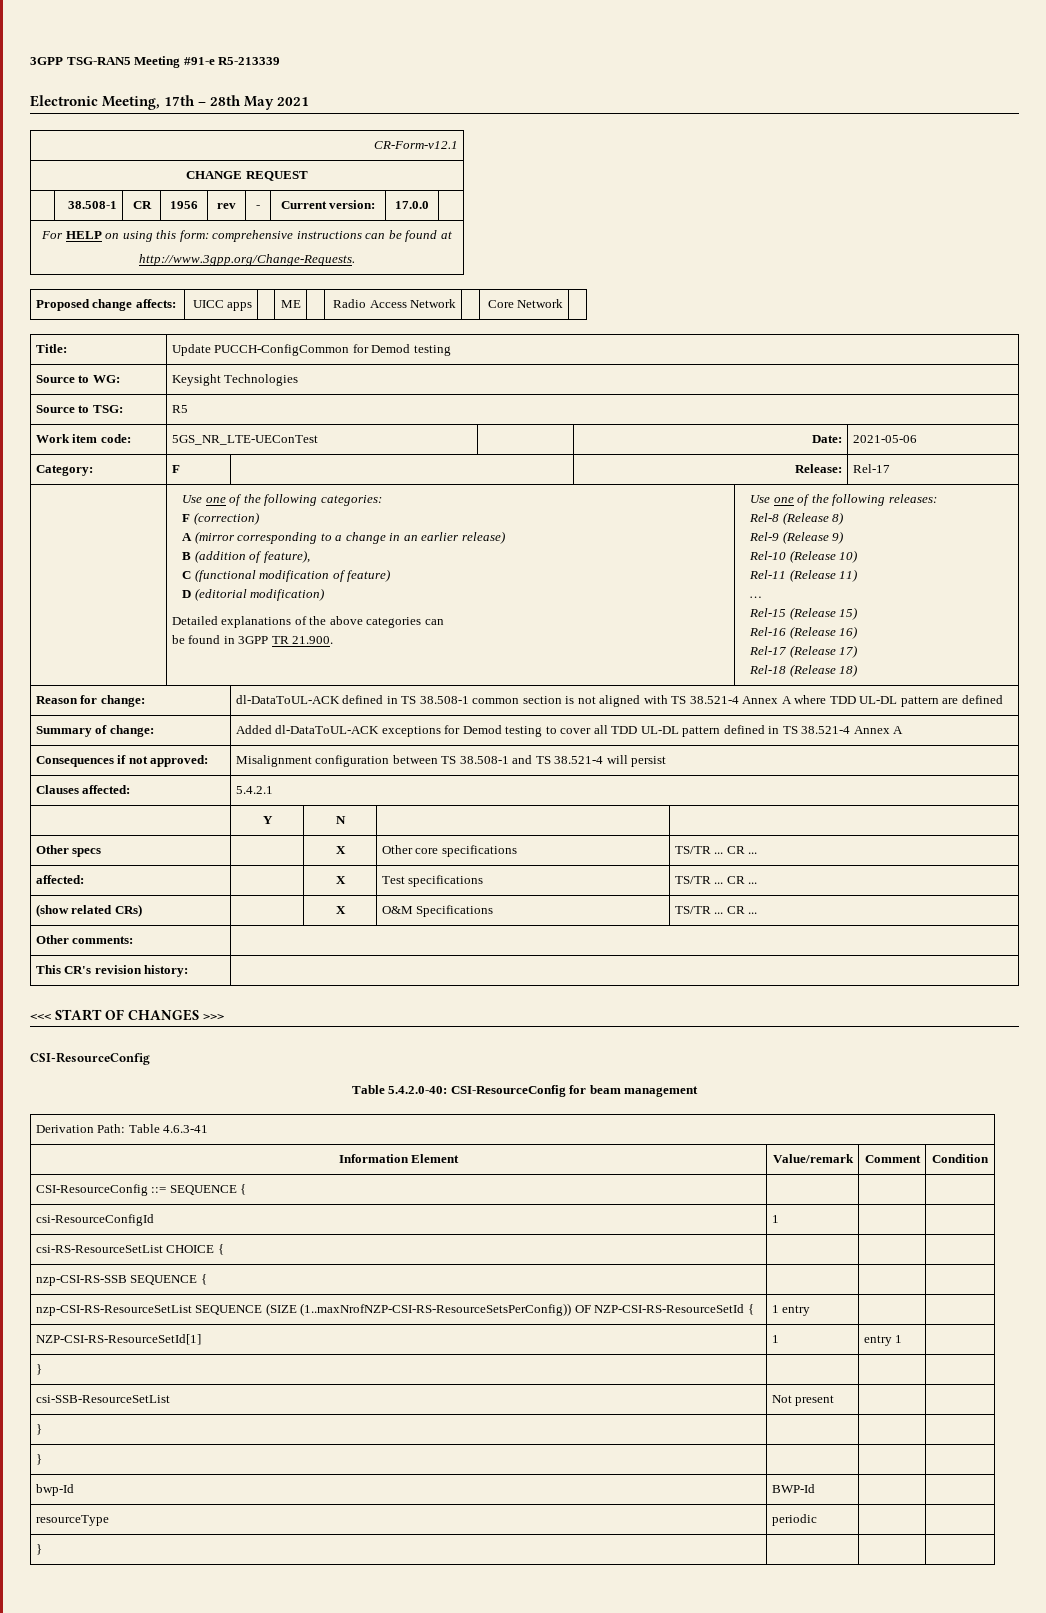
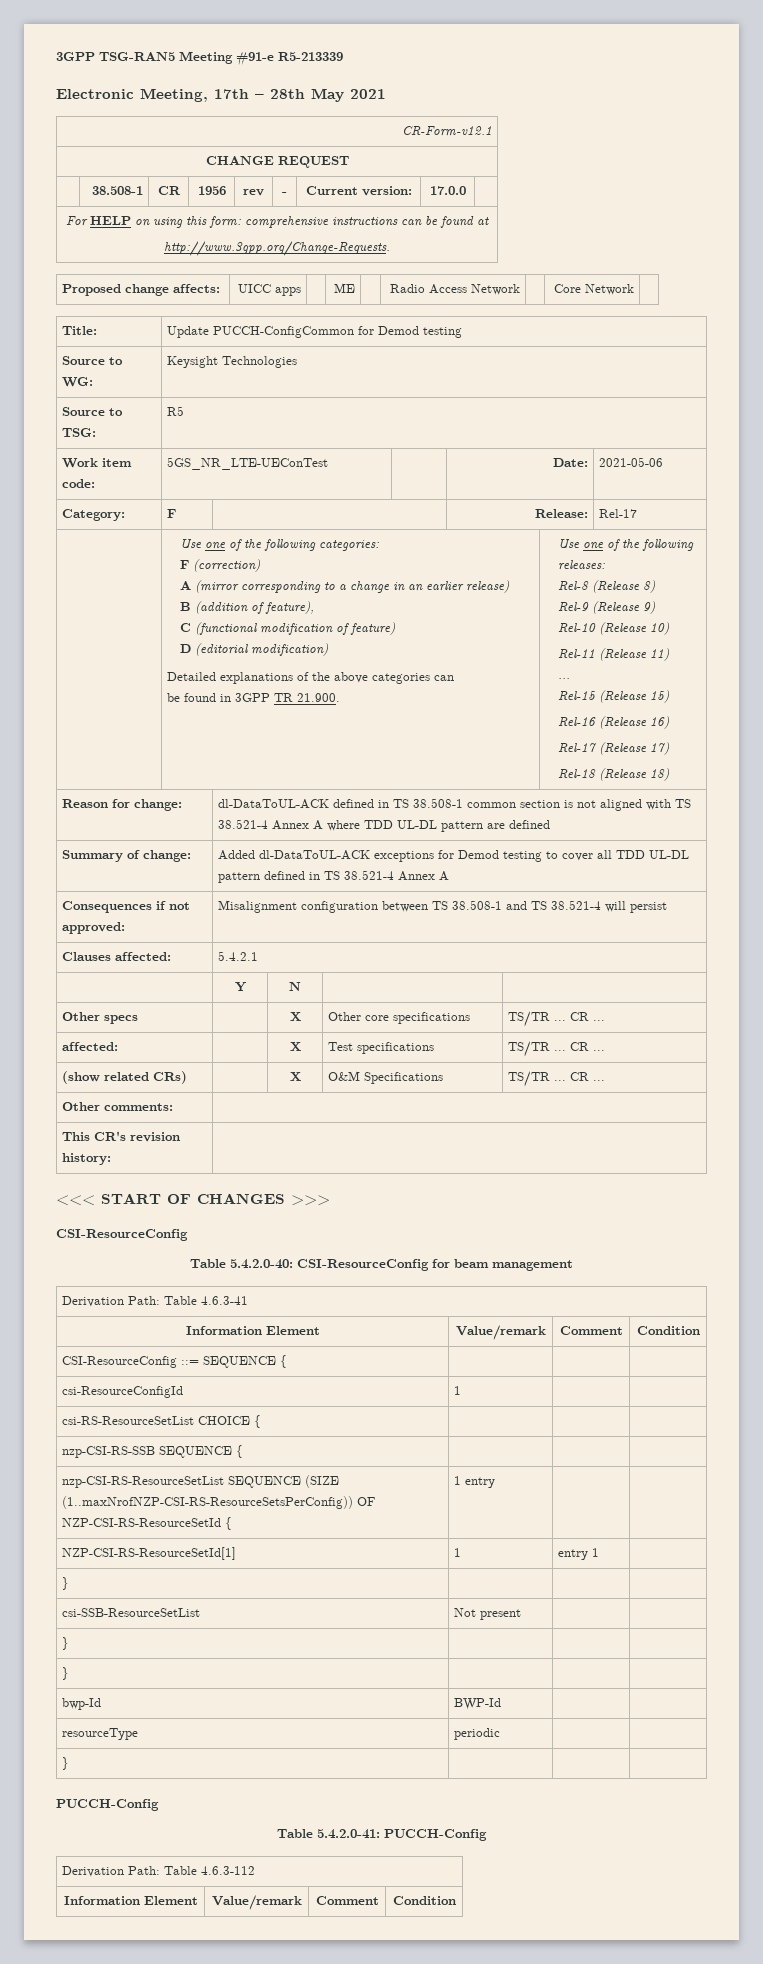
(42, 1549) none -> [56,1799,159,1811] [277,1829,487,1841] [62,1866,256,1877] [63,1896,198,1905] [211,1895,302,1910] [315,1896,379,1905] [392,1896,456,1905] // PUCCH-Config // Table 5.4.2.0-41: PUCCH-Config // Derivation Path: Table 4.6.3-112 // Information Element | Value/remark | Comment | Condition

